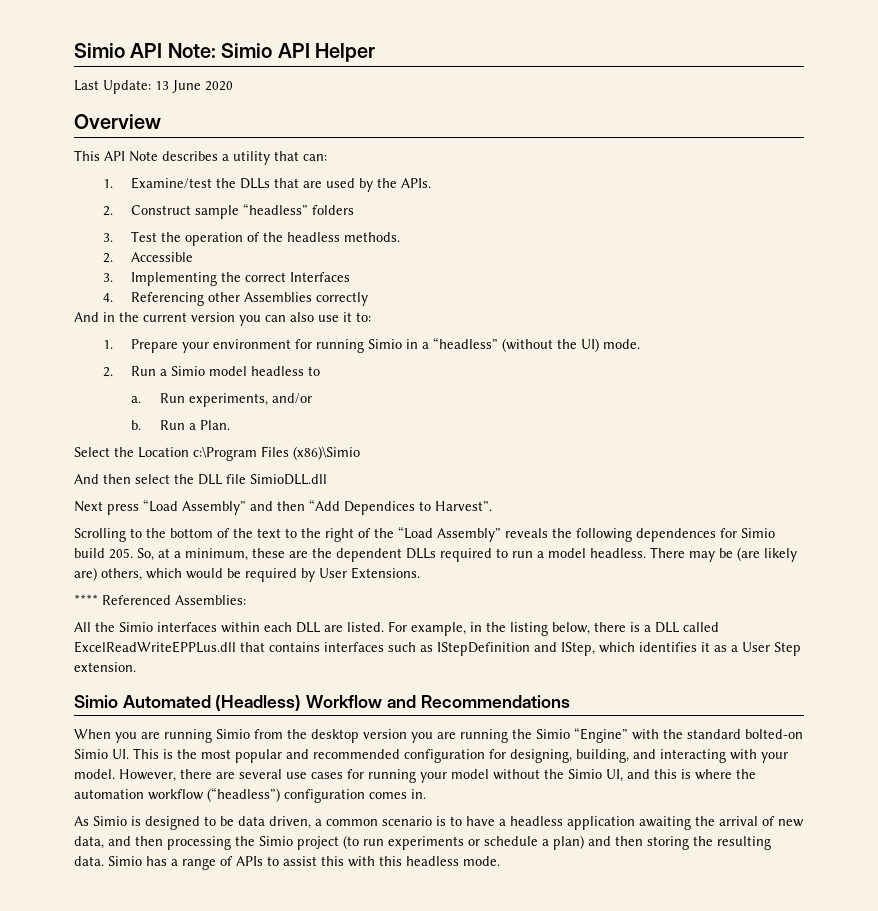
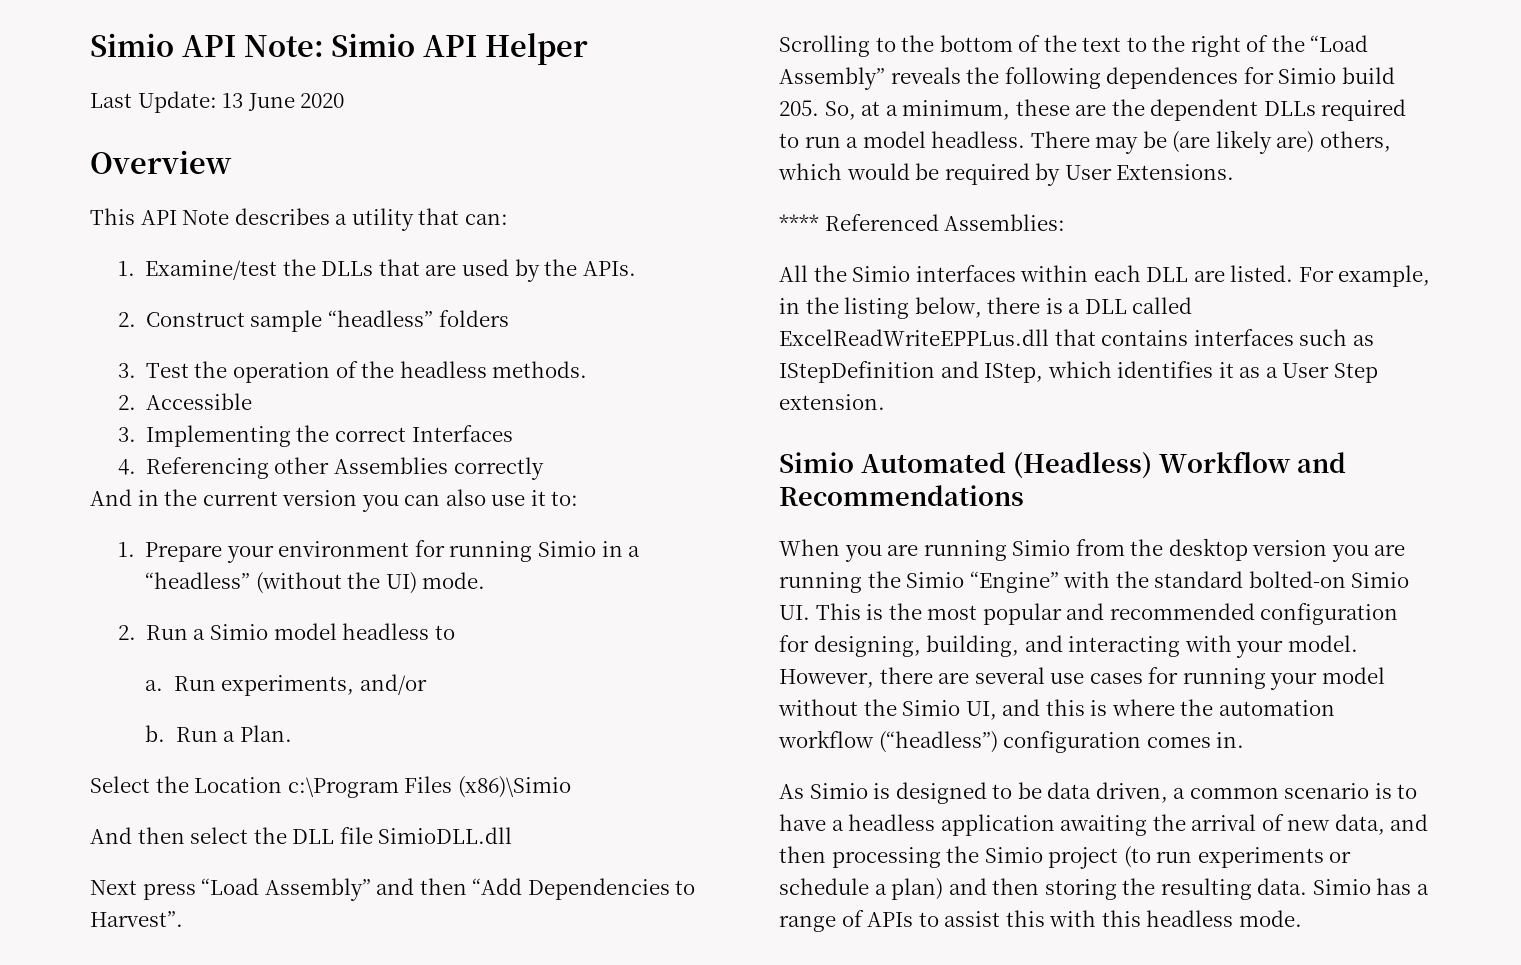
[344,501,415,515] Dependices -> [527,878,670,900] Dependencies

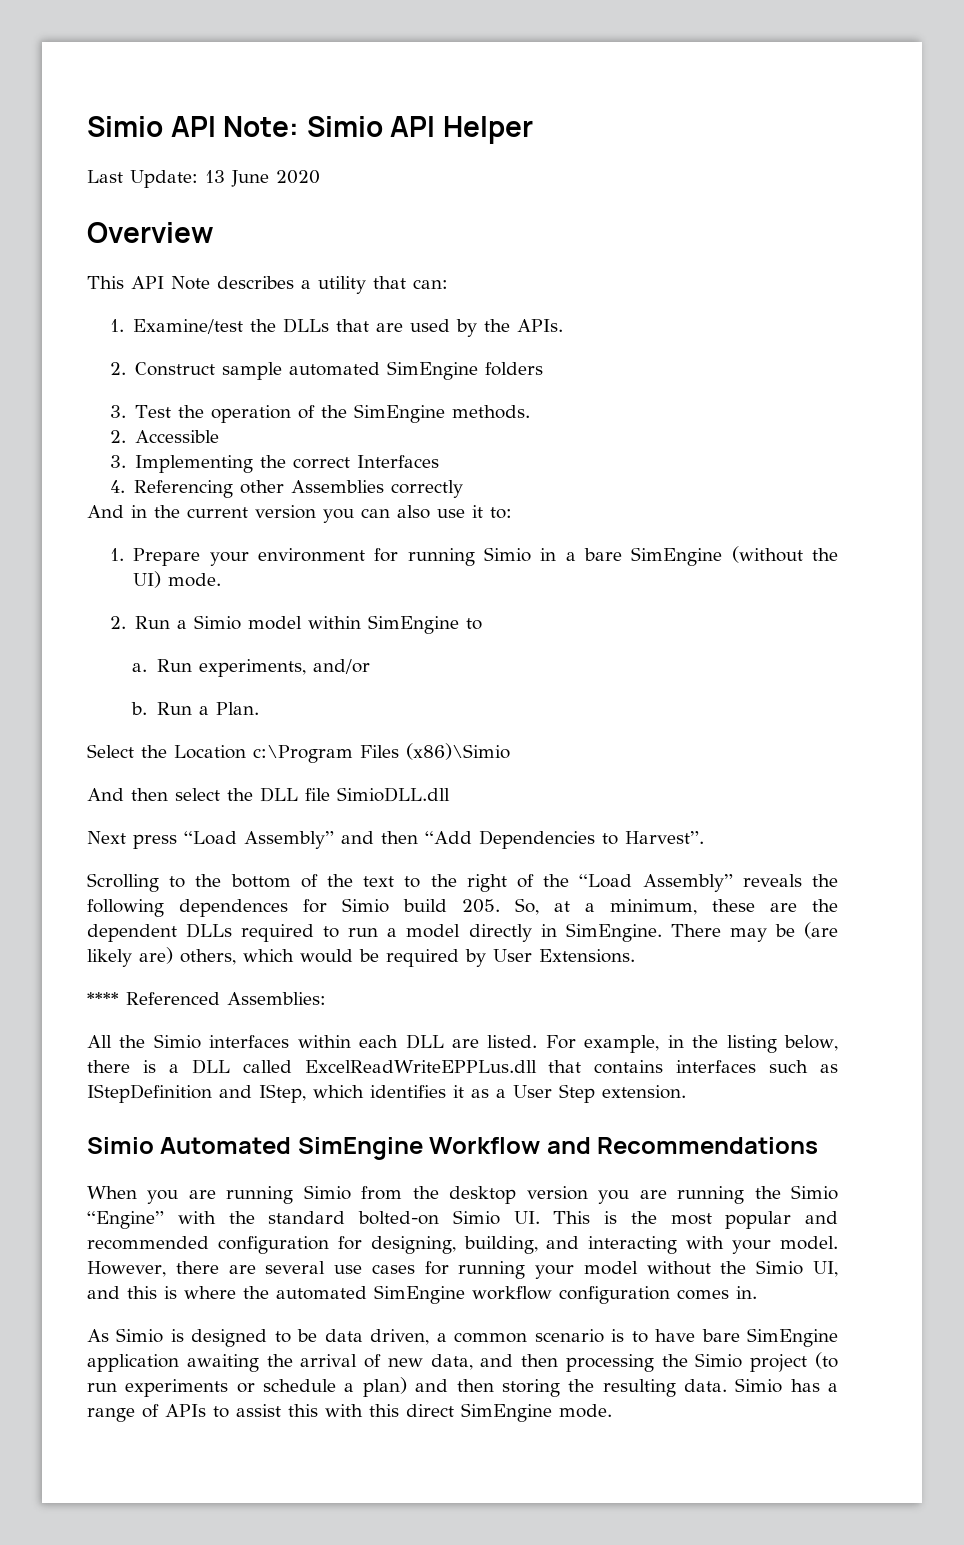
[327,310,433,327] “headless” -> [289,361,479,380] automated SimEngine
[399,361,487,378] headless -> [354,404,446,423] SimEngine
[145,572,251,589] “headless” -> [583,547,723,566] bare SimEngine
[342,623,430,640] headless -> [308,615,460,634] within SimEngine
[931,131,1026,148] headless. -> [468,923,662,942] directly in SimEngine.
[1012,452,1152,479] (Headless) -> [297,1137,423,1160] SimEngine
[1218,700,1335,716] [778,730,998,753] automation workflow (“headless”) -> [276,1285,552,1304] automated SimEngine workflow
[831,814,936,831] a headless -> [701,1328,838,1347] bare SimEngine
[1146,910,1234,927] headless -> [406,1403,552,1422] direct SimEngine

